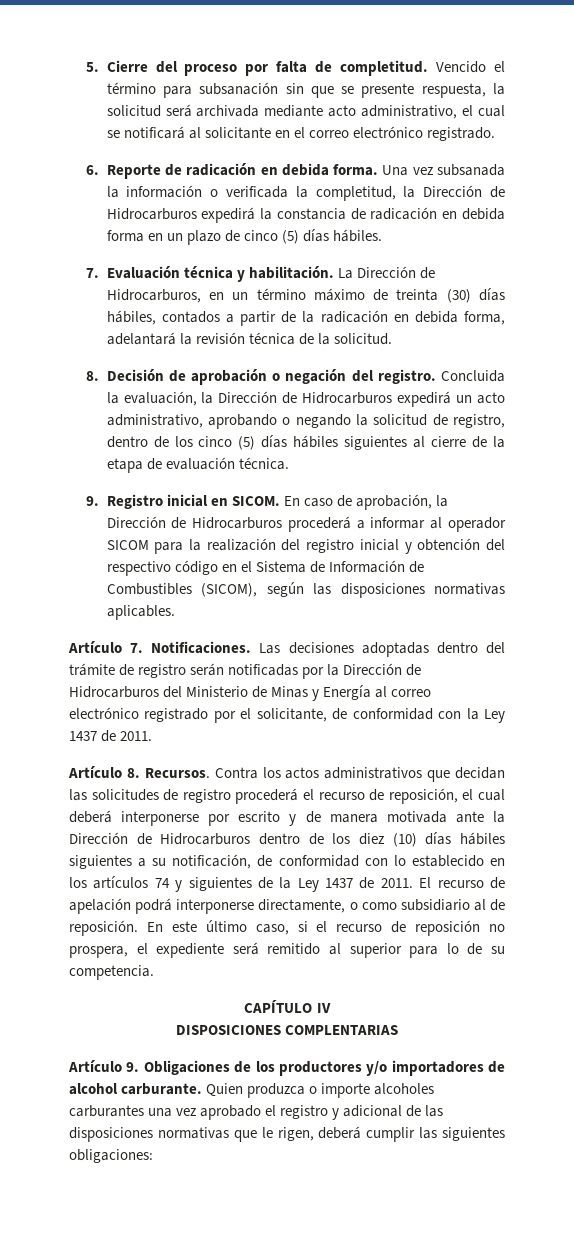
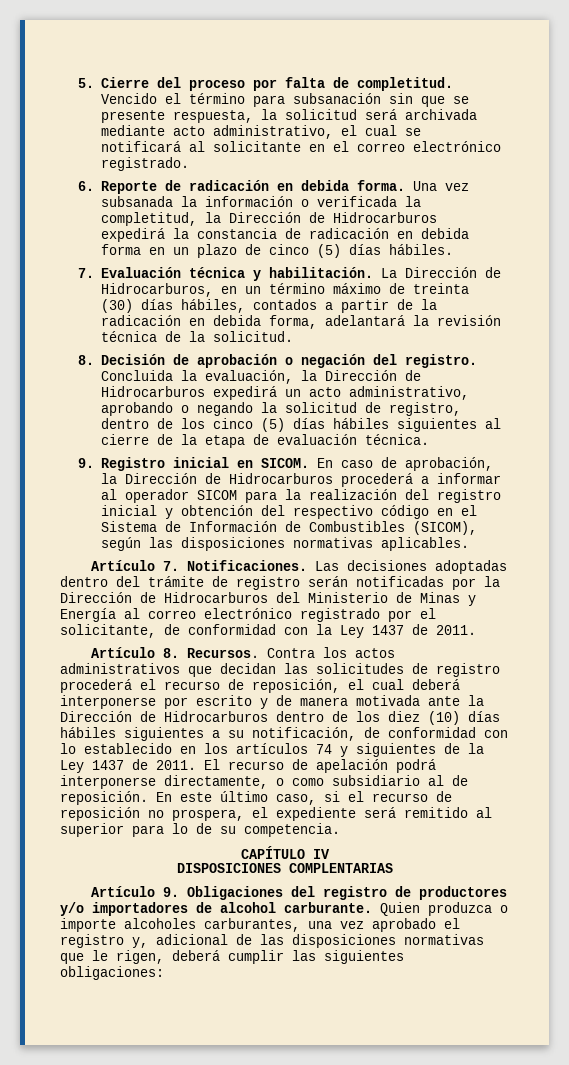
[234,1061,275,1073] de los -> [290,886,411,900] del registro de
[69,1105,144,1117] carburantes -> [204,918,300,932] carburantes,
[332,1108,340,1120] y -> [132,937,148,948] y,

